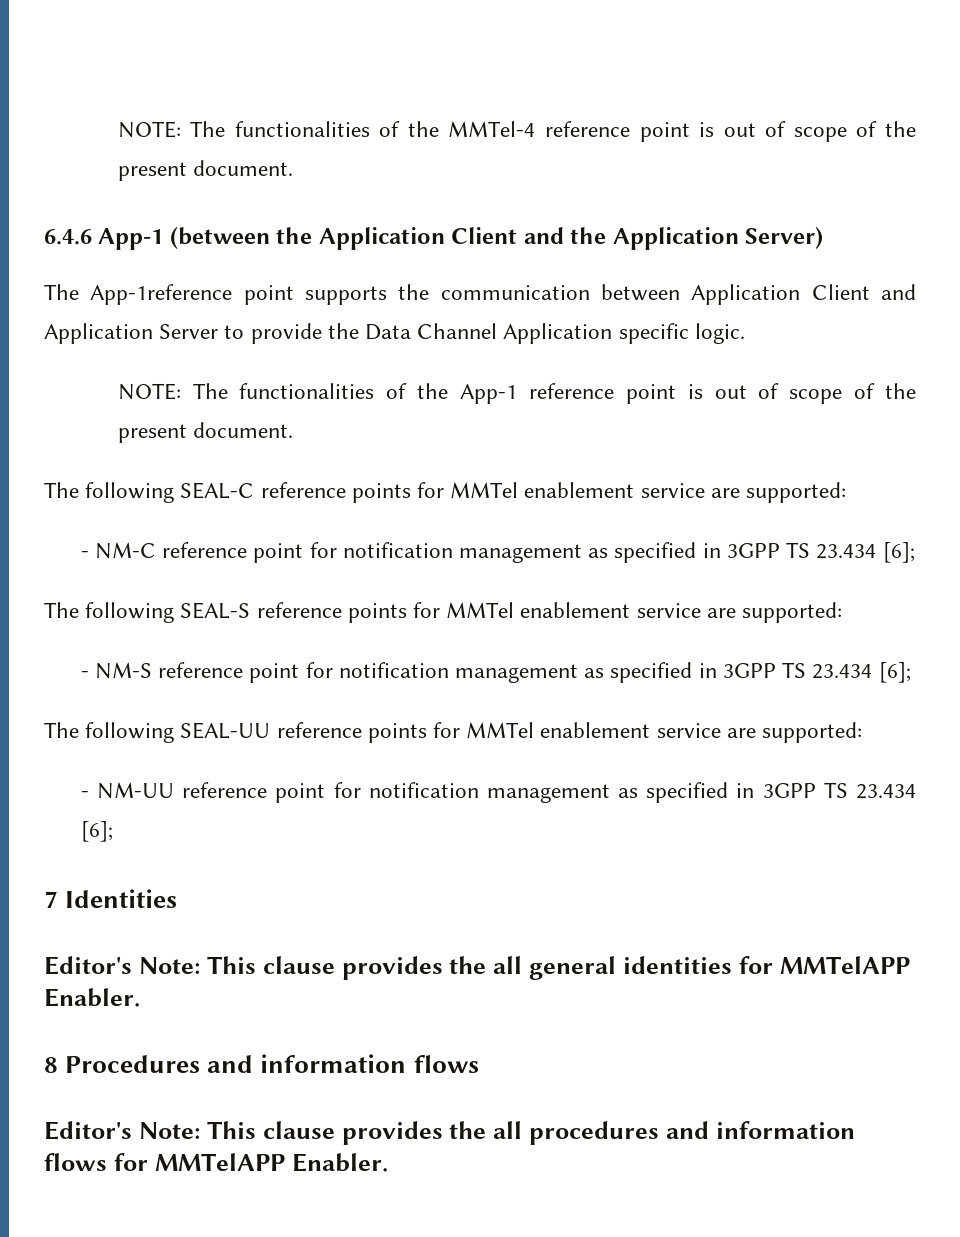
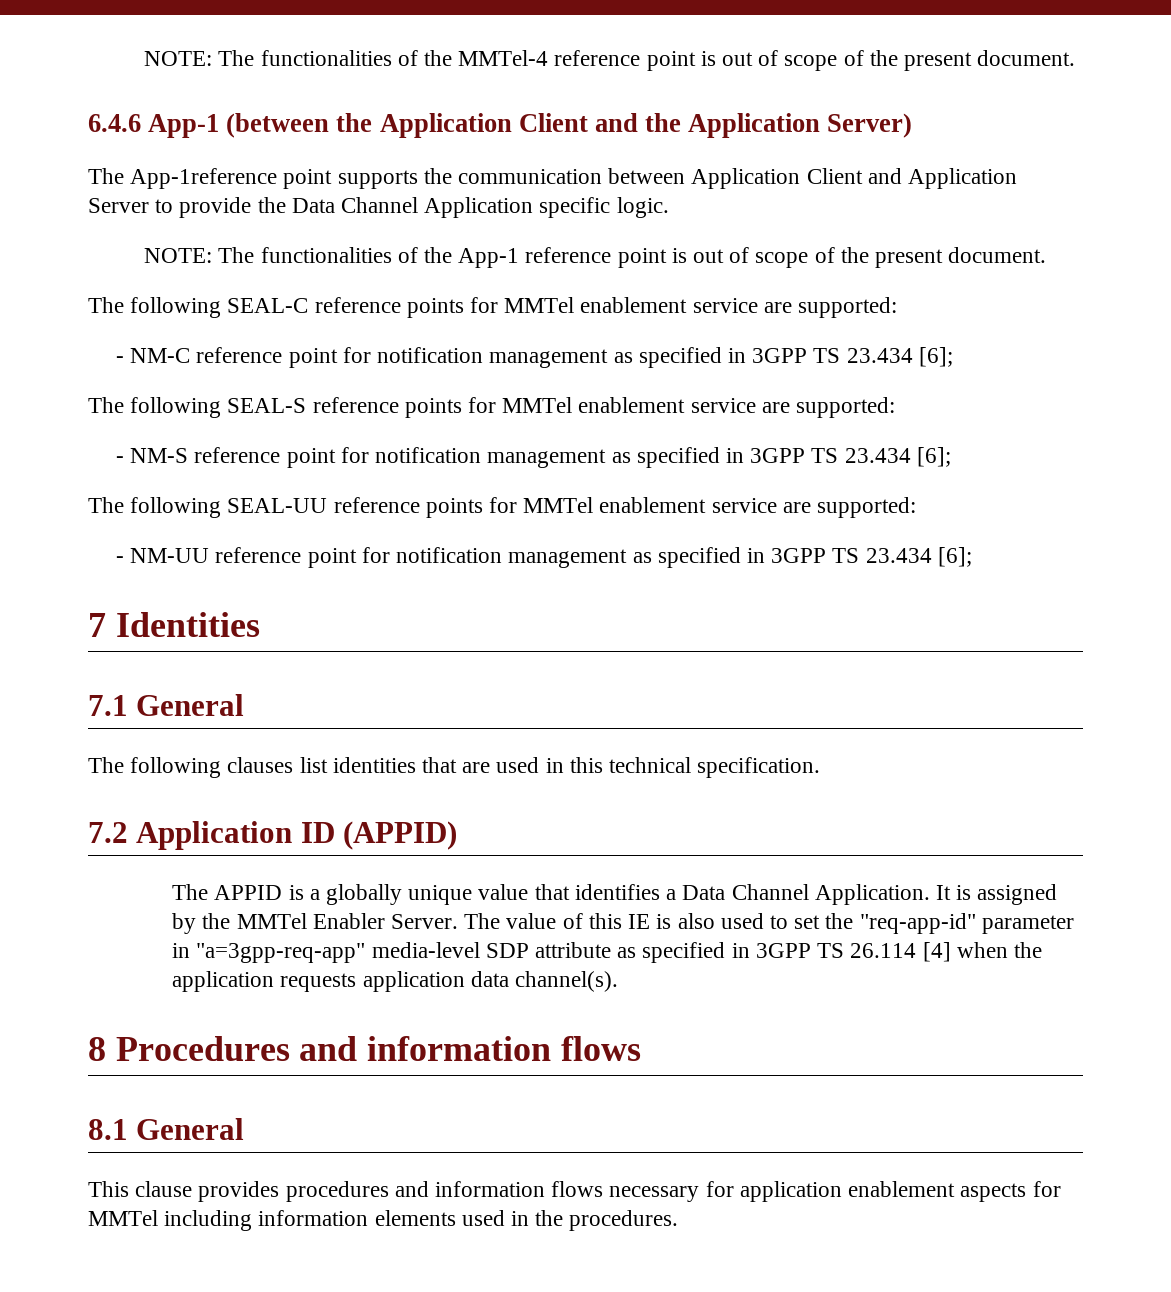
[44,956,910,980] [44,988,140,1007] Editor's Note: This clause provides the all general identities for MMTelAPP Enabler. -> [88,694,245,716] [88,757,821,778] [88,821,458,850] [172,884,1058,905] [172,913,1074,934] [172,942,1042,963] [172,971,619,992] 7.1 General // The following clauses list identities that are used in this technical specification. // 7.2 Application ID (APPID) // The APPID is a globally unique value that identifies a Data Channel Application. It is assigned by the MMTel Enabler Server. The value of this IE is also used to set the "req-app-id" parameter in "a=3gpp-req-app" media-level SDP attribute as specified in 3GPP TS 26.114 [4] when the application requests application data channel(s).
[44,1121,523,1145] Editor's Note: This clause provides the all -> [88,1118,245,1140] [88,1181,280,1202] 8.1 General // This clause provides
[113,1153,388,1172] for MMTelAPP Enabler. -> [609,1181,1061,1202] [88,1210,679,1231] necessary for application enablement aspects for MMTel including information elements used in the procedures.

